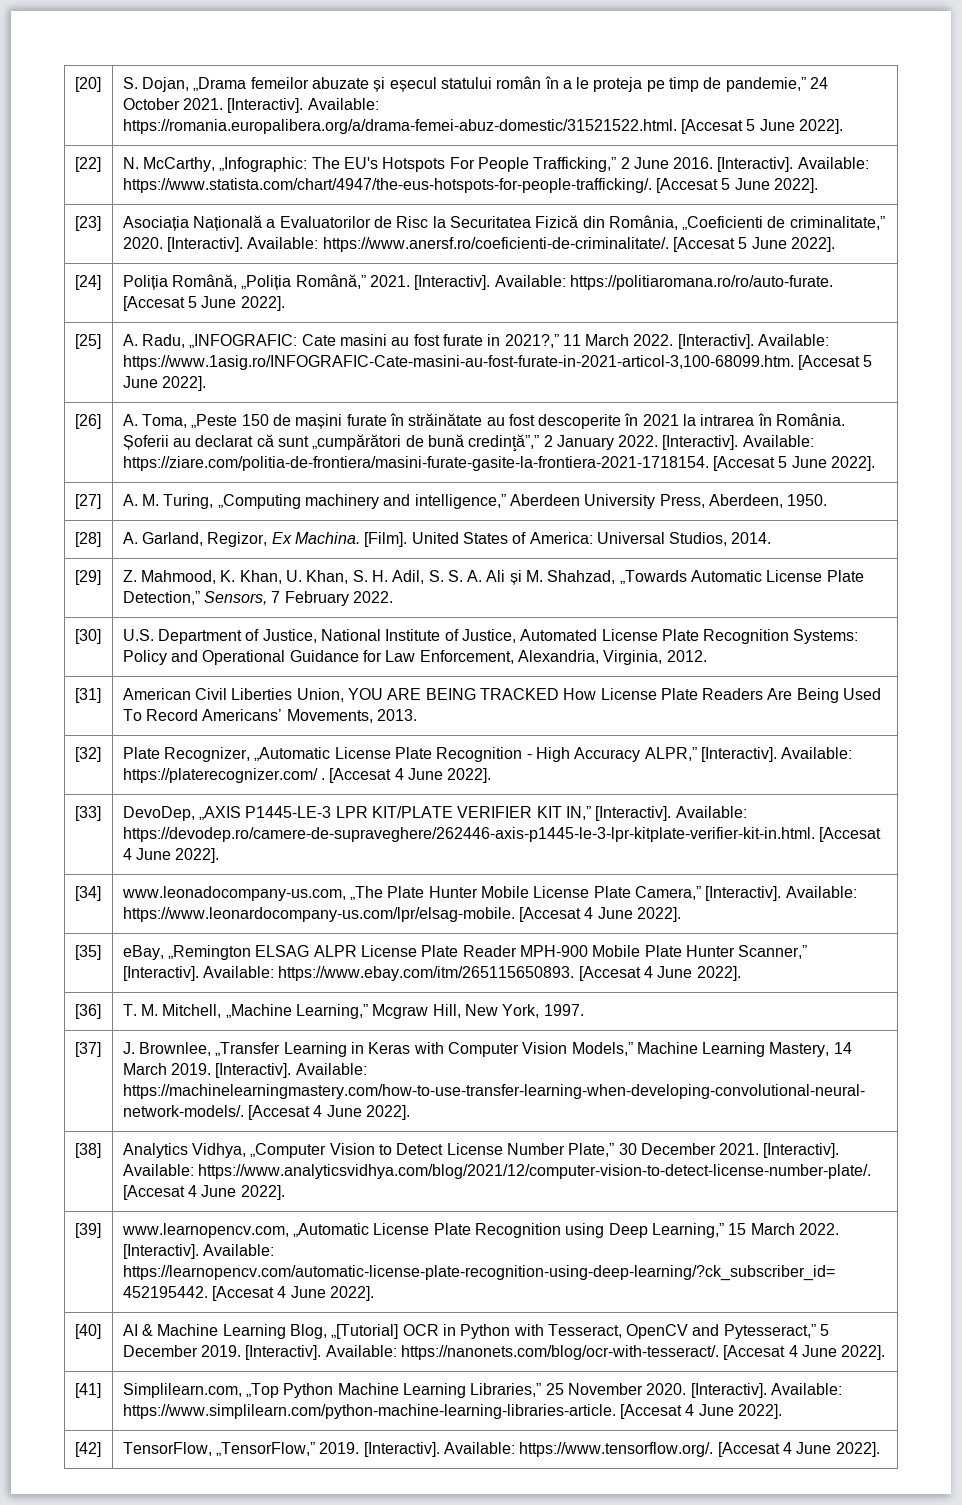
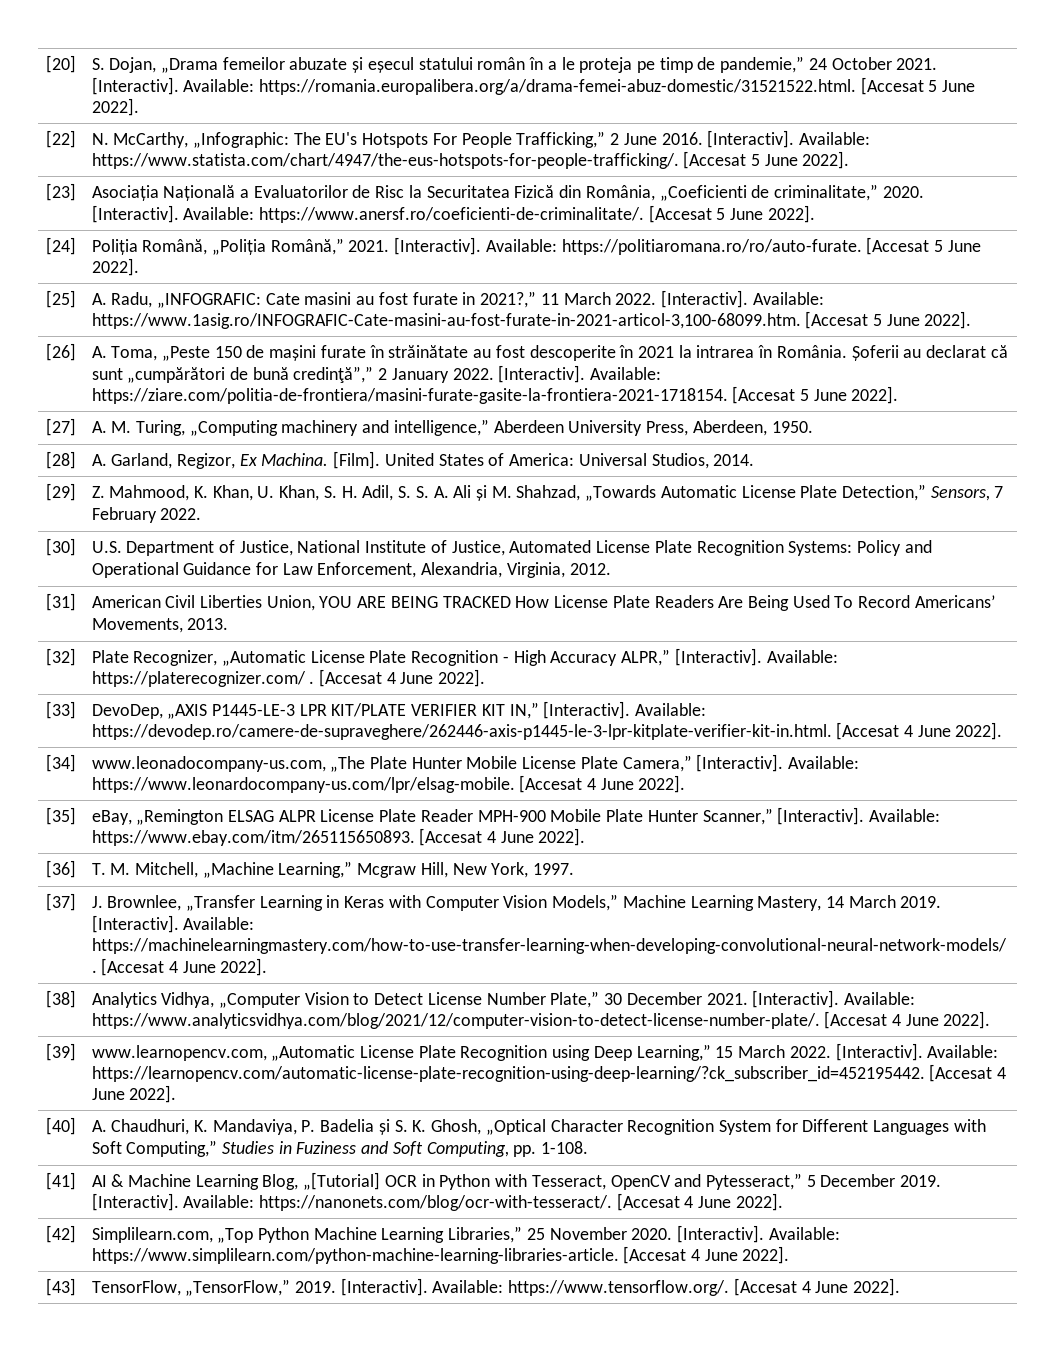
(101, 1331) none -> [91,1119,986,1135] [91,1140,589,1157] [45,1172,76,1190] | A. Chaudhuri, K. Mandaviya, P. Badelia și S. K. Ghosh, „Optical Character Recognition System for Different Languages with Soft Computing,” Studies in Fuziness and Soft Computing, pp. 1-108. // [41]
[74,1383,101,1398] [41] -> [45,1225,76,1243] [42]
[74,1442,101,1457] [42] -> [45,1278,76,1296] [43]

